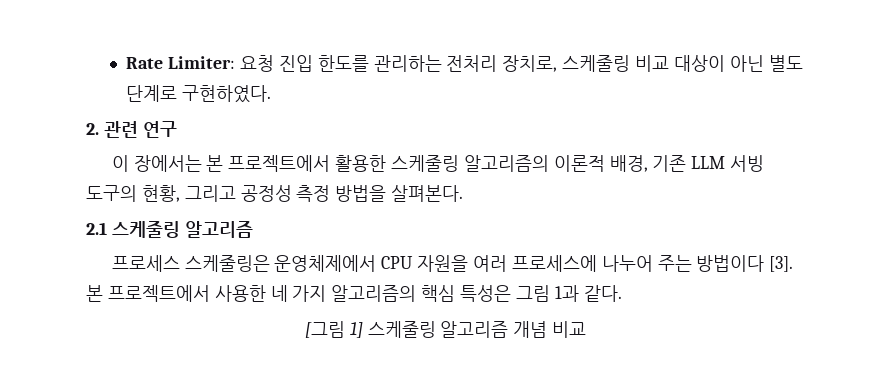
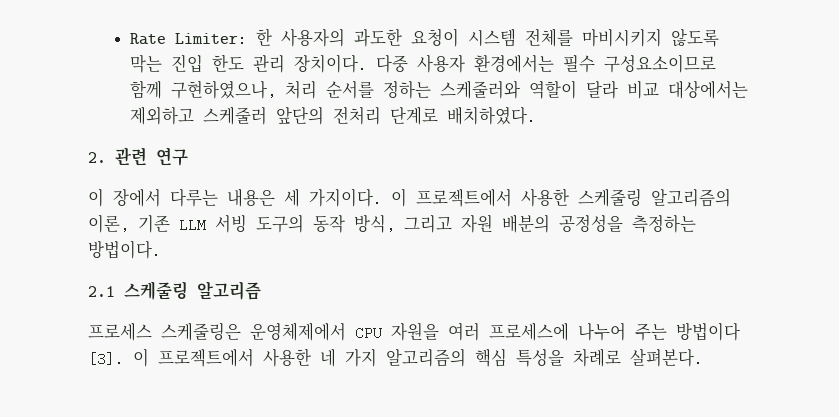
[240,55,803,72] [126,85,272,103] [86,121,177,138] [111,155,765,172] [86,185,464,202] 요청 진입 한도를 관리하는 전처리 장치로, 스케줄링 비교 대상이 아닌 별도 단계로 구현하였다. // 2. 관련 연구 // 이 장에서는 본 프로젝트에서 활용한 스케줄링 알고리즘의 이론적 배경, 기존 LLM 서빙 도구의 현황, 그리고 공정성 측정 방법을 살펴본다. -> [256,28,720,47] [130,54,717,73] [130,80,749,99] [130,106,537,125] [88,147,188,166] [88,188,731,207] [88,214,696,233] [88,240,161,259] 한 사용자의 과도한 요청이 시스템 전체를 마비시키지 않도록 막는 진입 한도 관리 장치이다. 다중 사용자 환경에서는 필수 구성요소이므로 함께 구현하였으나, 처리 순서를 정하는 스케줄러와 역할이 달라 비교 대상에서는 제외하고 스케줄러 앞단의 전처리 단계로 배치하였다. // 2. 관련 연구 // 이 장에서 다루는 내용은 세 가지이다. 이 프로젝트에서 사용한 스케줄링 알고리즘의 이론, 기존 LLM 서빙 도구의 동작 방식, 그리고 자원 배분의 공정성을 측정하는 방법이다.
[86,285,103,302] 본 -> [133,348,149,367] 이
[460,285,622,302] [304,321,587,338] 특성은 그림 1과 같다. // [그림 1] 스케줄링 알고리즘 개념 비교 -> [516,348,703,367] 특성을 차례로 살펴본다.

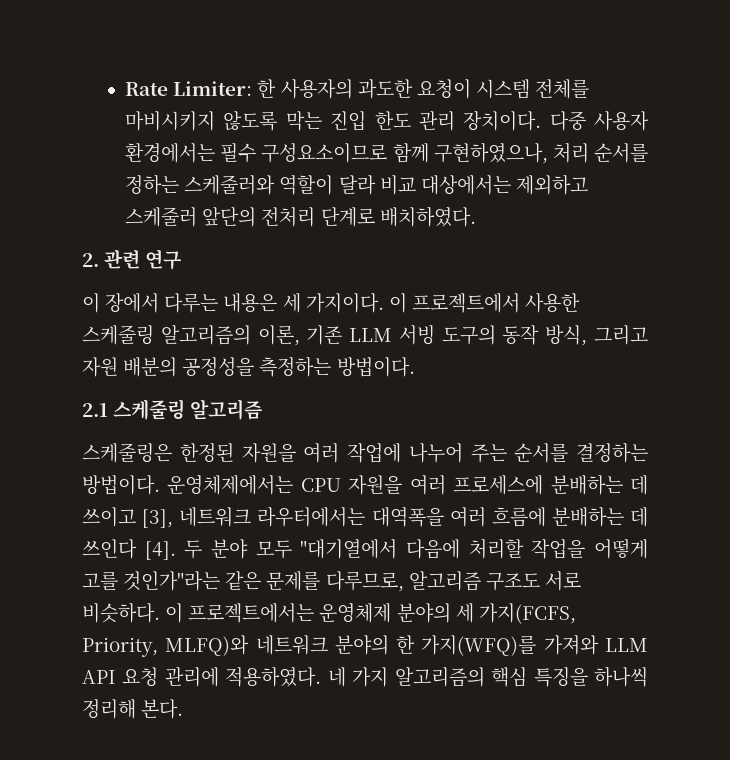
[88,322,740,341] [88,348,703,367] 프로세스 스케줄링은 운영체제에서 CPU 자원을 여러 프로세스에 나누어 주는 방법이다 [3]. 이 프로젝트에서 사용한 네 가지 알고리즘의 핵심 특성을 차례로 살펴본다. -> [82,443,648,463] [82,475,649,495] [82,507,648,528] [82,538,648,560] [82,571,581,592] [82,603,576,624] [82,635,648,657] [82,666,649,687] [82,699,184,719] 스케줄링은 한정된 자원을 여러 작업에 나누어 주는 순서를 결정하는 방법이다. 운영체제에서는 CPU 자원을 여러 프로세스에 분배하는 데 쓰이고 [3], 네트워크 라우터에서는 대역폭을 여러 흐름에 분배하는 데 쓰인다 [4]. 두 분야 모두 "대기열에서 다음에 처리할 작업을 어떻게 고를 것인가"라는 같은 문제를 다루므로, 알고리즘 구조도 서로 비슷하다. 이 프로젝트에서는 운영체제 분야의 세 가지(FCFS, Priority, MLFQ)와 네트워크 분야의 한 가지(WFQ)를 가져와 LLM API 요청 관리에 적용하였다. 네 가지 알고리즘의 핵심 특징을 하나씩 정리해 본다.

